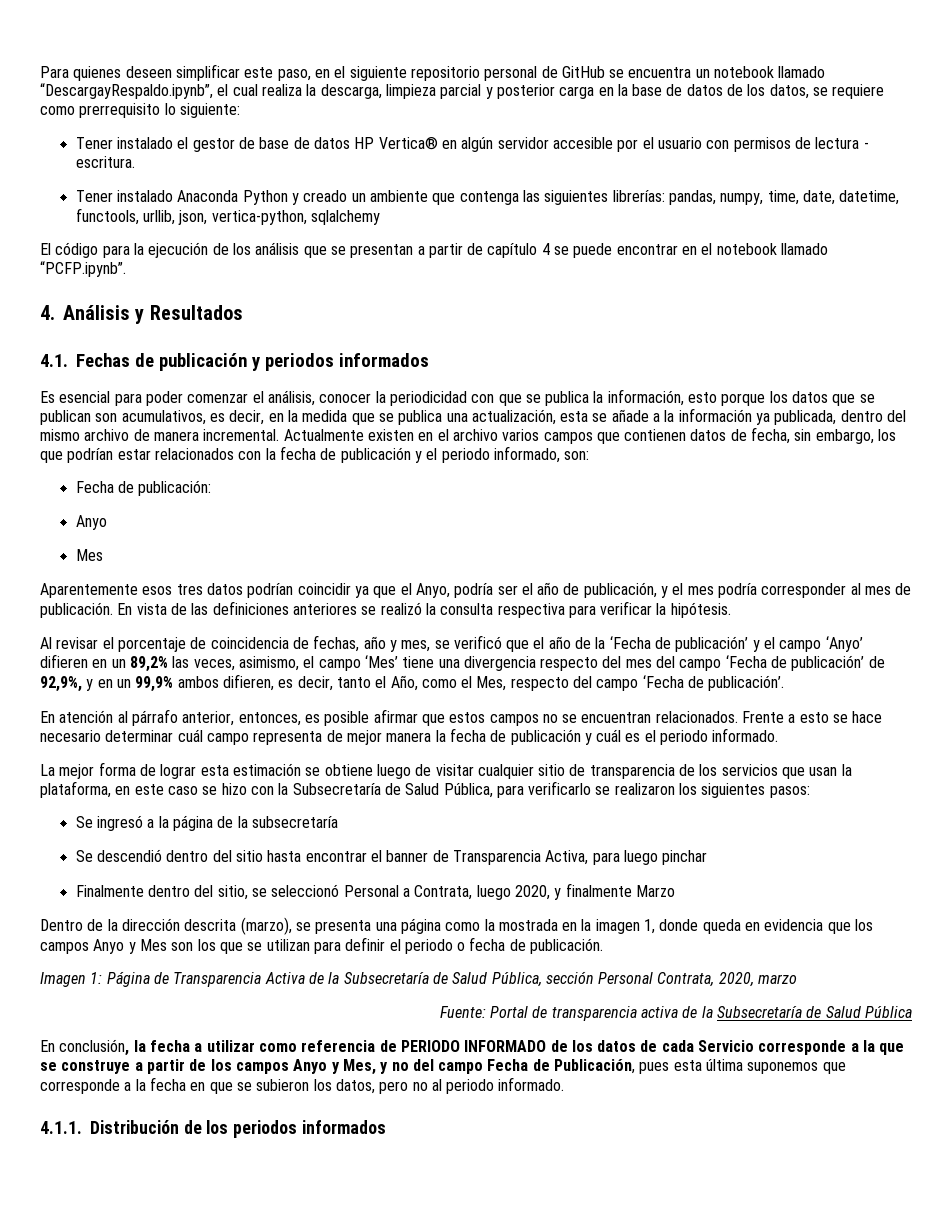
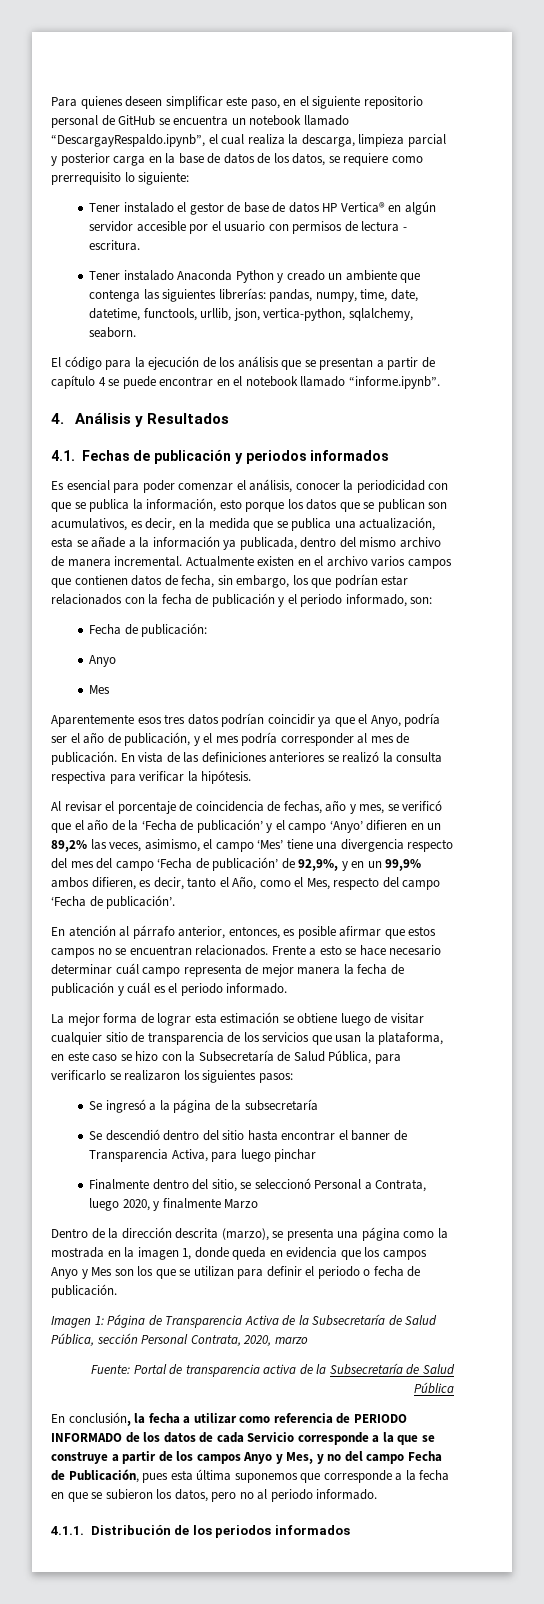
[311,210,381,225] sqlalchemy -> [348,308,413,321] [89,327,137,338] sqlalchemy, seaborn.
[40,261,126,277] “PCFP.ipynb”. -> [348,376,440,389] “informe.ipynb”.

